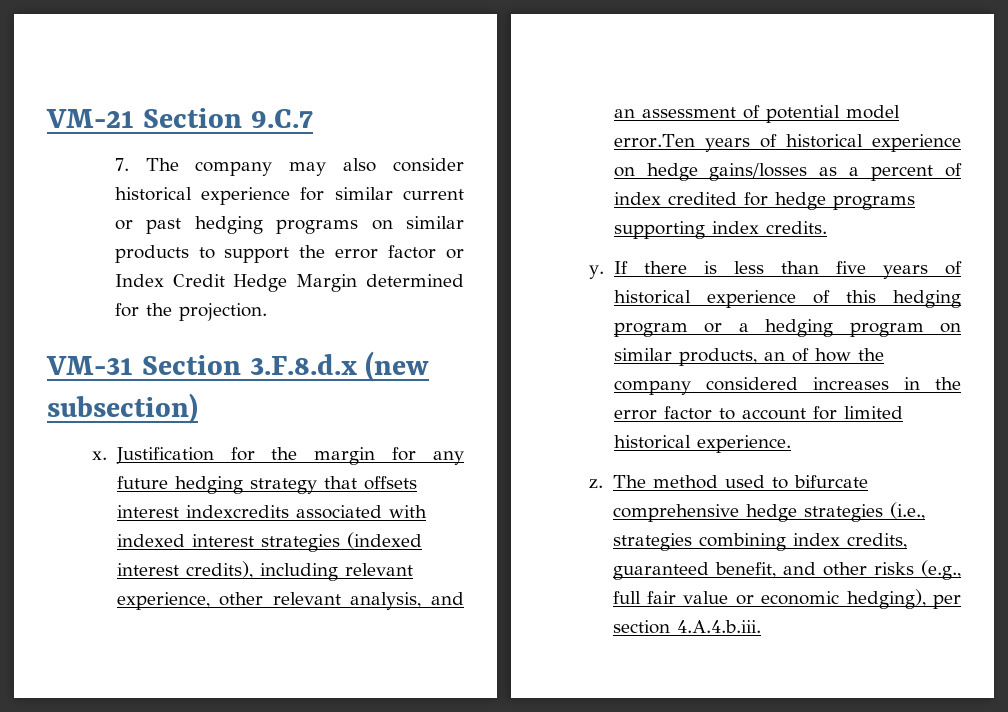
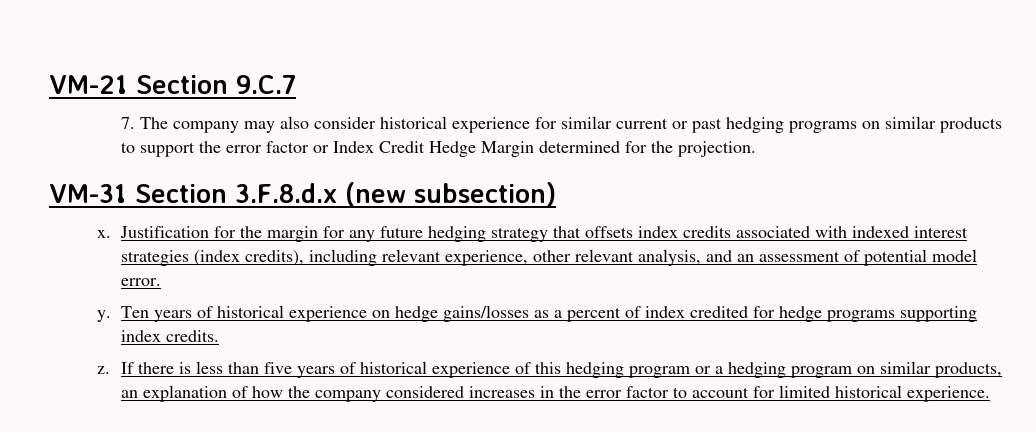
[116,505,289,518] interest indexcredits -> [637,226,731,238] index credits
[346,532,422,549] [116,563,179,576] (indexed interest -> [193,250,240,266] (index
[613,134,695,148] error.Ten -> [120,278,161,286] [96,306,149,322] error. // y. Ten
[589,265,605,279] y. -> [96,366,110,374] z.
(785, 356) none -> [142,385,227,402] explanation
[589,475,868,489] [612,502,925,522] [612,533,907,551] [612,560,961,580] [612,589,961,609] [612,620,761,634] // z. The method used to bifurcate comprehensive hedge strategies (i.e., strategies combining index credits, guaranteed benefit, and other risks (e.g., full fair value or economic hedging), per section 4.A.4.b.iii. -> (990, 394) none

